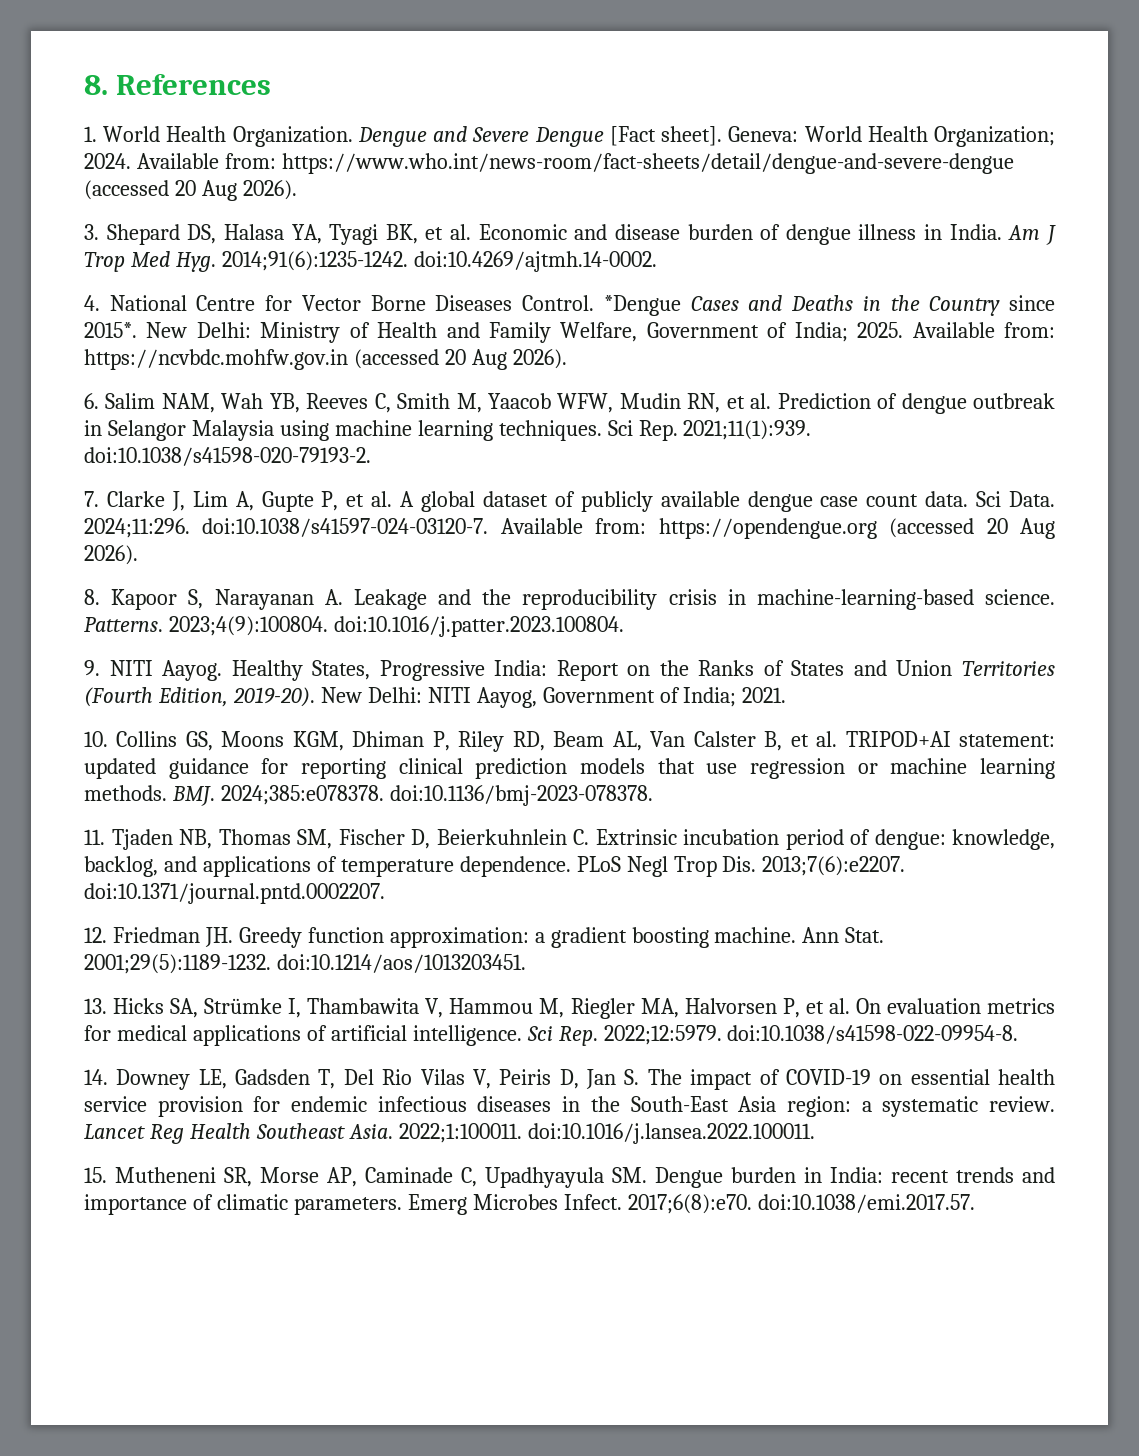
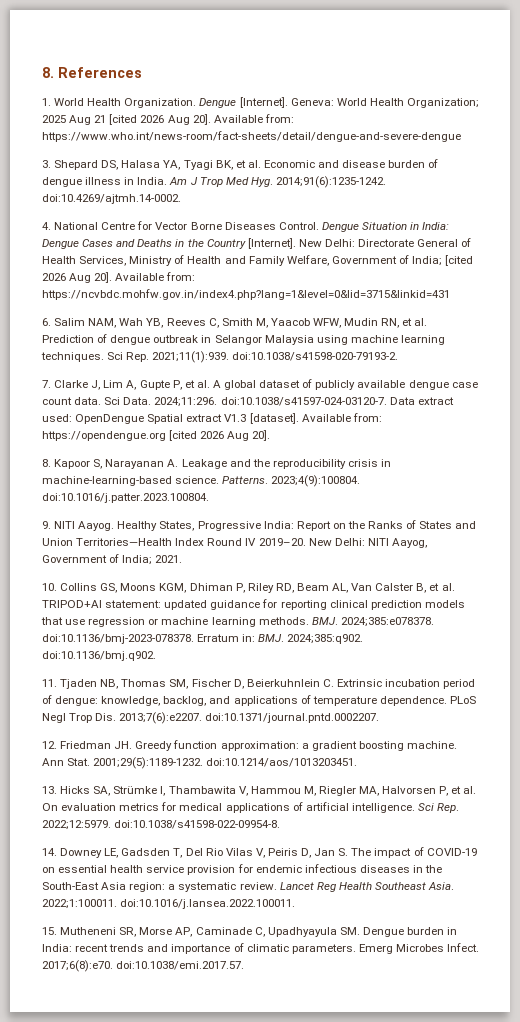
[433,126,1056,147] [84,153,131,169] and Severe Dengue [Fact sheet]. Geneva: World Health Organization; 2024. -> [239,97,479,108] [42,114,211,125] [Internet]. Geneva: World Health Organization; 2025 Aug 21 [cited 2026 Aug 20].
[84,180,297,201] (accessed 20 Aug 2026). -> (461, 136) none
[603,295,681,316] *Dengue -> [321,222,450,232] [42,239,79,249] Dengue Situation in India: Dengue
[1009,295,1055,311] [84,322,251,338] since 2015*. New Delhi: -> [247,238,472,249] [42,256,127,266] [Internet]. New Delhi: Directorate General of Health Services,
[857,322,1056,338] [84,349,567,370] 2025. Available from: https://ncvbdc.mohfw.gov.in (accessed 20 Aug 2026). -> [445,255,474,266] [42,272,196,283] [42,289,450,300] [cited 2026 Aug 20]. Available from: https://ncvbdc.mohfw.gov.in/index4.php?lang=1&level=0&lid=3715&linkid=431
[500,518,1055,539] [84,545,138,565] Available from: https://opendengue.org (accessed 20 Aug 2026). -> [389,397,454,405] [42,413,382,424] [42,430,271,441] Data extract used: OpenDengue Spatial extract V1.3 [dataset]. Available from: https://opendengue.org [cited 2026 Aug 20].
[961,661,1055,676] [84,687,315,707] Territories (Fourth Edition, 2019-20). -> [76,538,306,546] Territories—Health Index Round IV 2019–20.
(653, 795) none -> [197,634,364,644] [42,651,156,661] Erratum in: BMJ. 2024;385:q902. doi:10.1136/bmj.q902.

